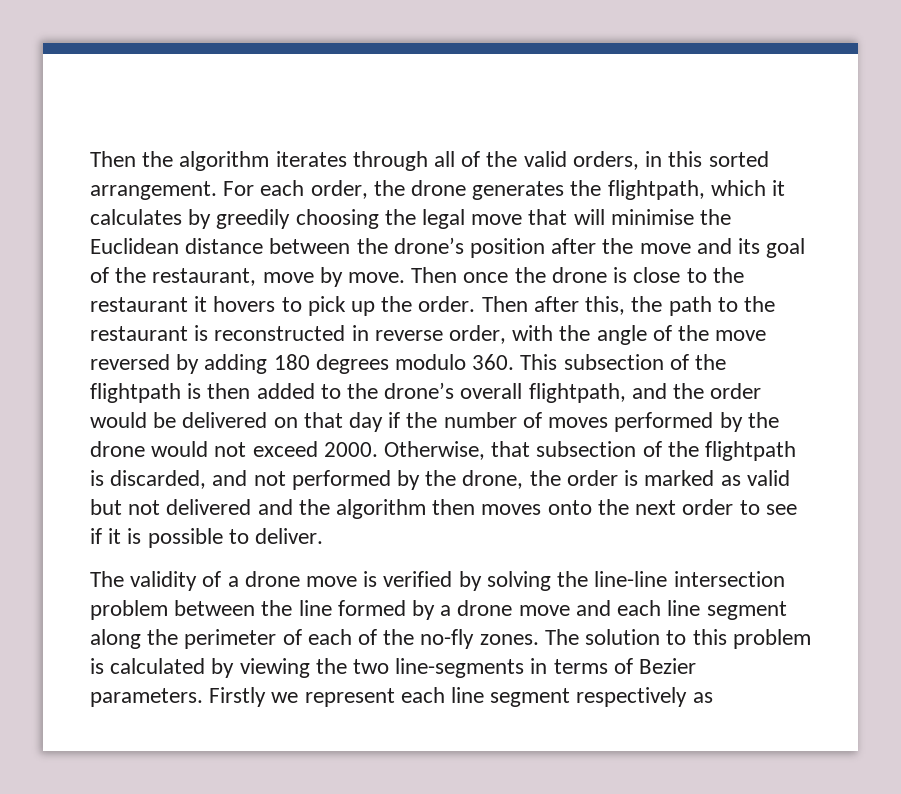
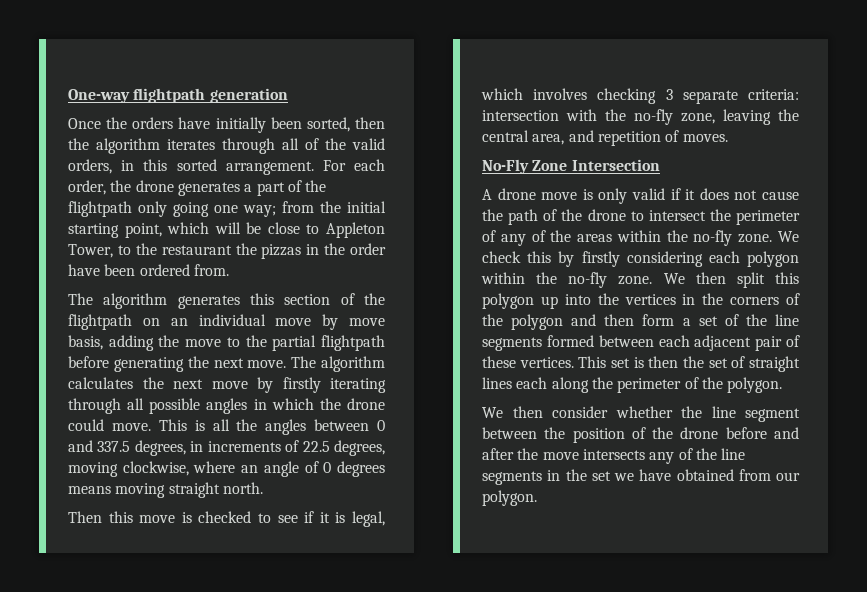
[90,151,136,167] Then -> [68,88,288,103] [68,117,385,133] One-way flightpath generation // Once the orders have initially been sorted, then
[570,180,786,200] [90,209,732,229] [90,237,806,258] [90,267,744,287] [90,296,775,316] [90,325,767,345] [90,354,727,374] [90,382,762,403] [90,412,779,432] [90,441,797,461] [90,470,790,490] [90,499,734,519] the flightpath, which it calculates by greedily choosing the legal move that will minimise the Euclidean distance between the drone’s position after the move and its goal of the restaurant, move by move. Then once the drone is close to the restaurant it hovers to pick up the order. Then after this, the path to the restaurant is reconstructed in reverse order, with the angle of the move reversed by adding 180 degrees modulo 360. This subsection of the flightpath is then added to the drone’s overall flightpath, and the order would be delivered on that day if the number of moves performed by the drone would not exceed 2000. Otherwise, that subsection of the flightpath is discarded, and not performed by the drone, the order is marked as valid but not delivered and the algorithm then moves onto the next order -> [244,180,327,196] [68,201,386,217] [68,222,386,238] [68,243,386,259] [68,264,229,276] [68,293,385,309] [68,314,385,330] [68,335,385,351] [68,356,386,372] [68,377,386,393] [68,398,385,414] [68,419,385,435] [68,440,385,456] [68,461,386,477] [68,482,263,498] [68,511,252,523] a part of the flightpath only going one way; from the initial starting point, which will be close to Appleton Tower, to the restaurant the pizzas in the order have been ordered from. // The algorithm generates this section of the flightpath on an individual move by move basis, adding the move to the partial flightpath before generating the next move. The algorithm calculates the next move by firstly iterating through all possible angles in which the drone could move. This is all the angles between 0 and 337.5 degrees, in increments of 22.5 degrees, moving clockwise, where an angle of 0 degrees means moving straight north. // Then this move is checked
[147,528,324,548] [90,571,785,591] [90,600,787,620] [90,629,811,649] [90,658,697,678] [90,687,713,707] possible to deliver. // The validity of a drone move is verified by solving the line-line intersection problem between the line formed by a drone move and each line segment along the perimeter of each of the no-fly zones. The solution to this problem is calculated by viewing the two line-segments in terms of Bezier parameters. Firstly we represent each line segment respectively as -> [352,511,385,527] [481,88,799,104] [482,109,799,125] [482,130,728,146] [482,159,660,174] [482,188,799,204] [482,209,800,225] [482,230,799,246] [482,251,799,267] [481,272,799,288] [482,293,800,309] [482,314,799,330] [482,335,800,351] [482,356,800,372] [482,377,783,393] [482,406,800,422] [482,427,799,443] [482,448,746,464] [482,469,800,485] [482,490,537,506] legal, which involves checking 3 separate criteria: intersection with the no-fly zone, leaving the central area, and repetition of moves. // No-Fly Zone Intersection // A drone move is only valid if it does not cause the path of the drone to intersect the perimeter of any of the areas within the no-fly zone. We check this by firstly considering each polygon within the no-fly zone. We then split this polygon up into the vertices in the corners of the polygon and then form a set of the line segments formed between each adjacent pair of these vertices. This set is then the set of straight lines each along the perimeter of the polygon. // We then consider whether the line segment between the position of the drone before and after the move intersects any of the line segments in the set we have obtained from our polygon.

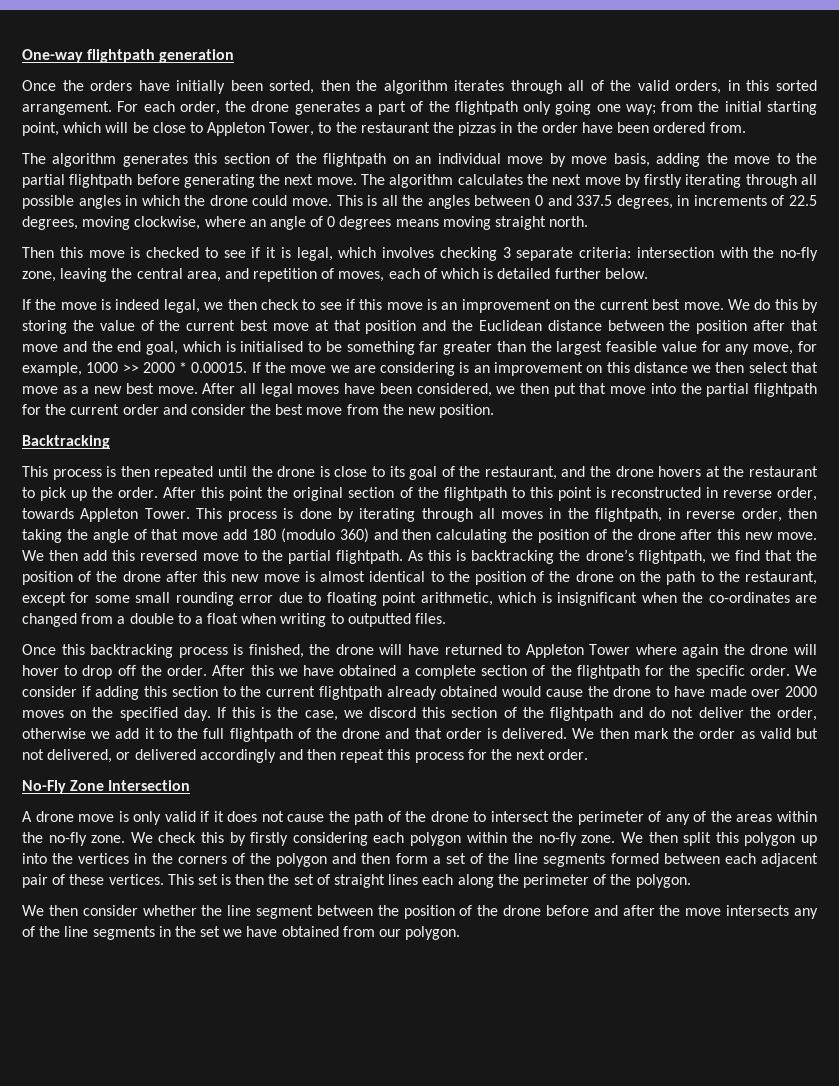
[682,134,728,142] moves. -> [338,268,648,282] [22,299,819,313] [22,320,819,334] [22,341,818,355] [22,362,819,376] [22,383,817,397] [22,404,495,418] [22,435,110,449] [22,466,818,480] [22,487,817,501] [22,508,818,522] [22,528,818,543] [22,549,818,564] [22,571,818,585] [22,592,818,606] [22,613,447,627] [22,644,817,658] [22,665,817,679] [22,686,817,700] [22,707,817,721] [22,728,819,742] [22,749,589,763] moves, each of which is detailed further below. // If the move is indeed legal, we then check to see if this move is an improvement on the current best move. We do this by storing the value of the current best move at that position and the Euclidean distance between the position after that move and the end goal, which is initialised to be something far greater than the largest feasible value for any move, for example, 1000 >> 2000 * 0.00015. If the move we are considering is an improvement on this distance we then select that move as a new best move. After all legal moves have been considered, we then put that move into the partial flightpath for the current order and consider the best move from the new position. // Backtracking // This process is then repeated until the drone is close to its goal of the restaurant, and the drone hovers at the restaurant to pick up the order. After this point the original section of the flightpath to this point is reconstructed in reverse order, towards Appleton Tower. This process is done by iterating through all moves in the flightpath, in reverse order, then taking the angle of that move add 180 (modulo 360) and then calculating the position of the drone after this new move. We then add this reversed move to the partial flightpath. As this is backtracking the drone’s flightpath, we find that the position of the drone after this new move is almost identical to the position of the drone on the path to the restaurant, except for some small rounding error due to floating point arithmetic, which is insignificant when the co-ordinates are changed from a double to a float when writing to outputted files. // Once this backtracking process is finished, the drone will have returned to Appleton Tower where again the drone will hover to drop off the order. After this we have obtained a complete section of the flightpath for the specific order. We consider if adding this section to the current flightpath already obtained would cause the drone to have made over 2000 moves on the specified day. If this is the case, we discord this section of the flightpath and do not deliver the order, otherwise we add it to the full flightpath of the drone and that order is delivered. We then mark the order as valid but not delivered, or delivered accordingly and then repeat this process for the next order.

